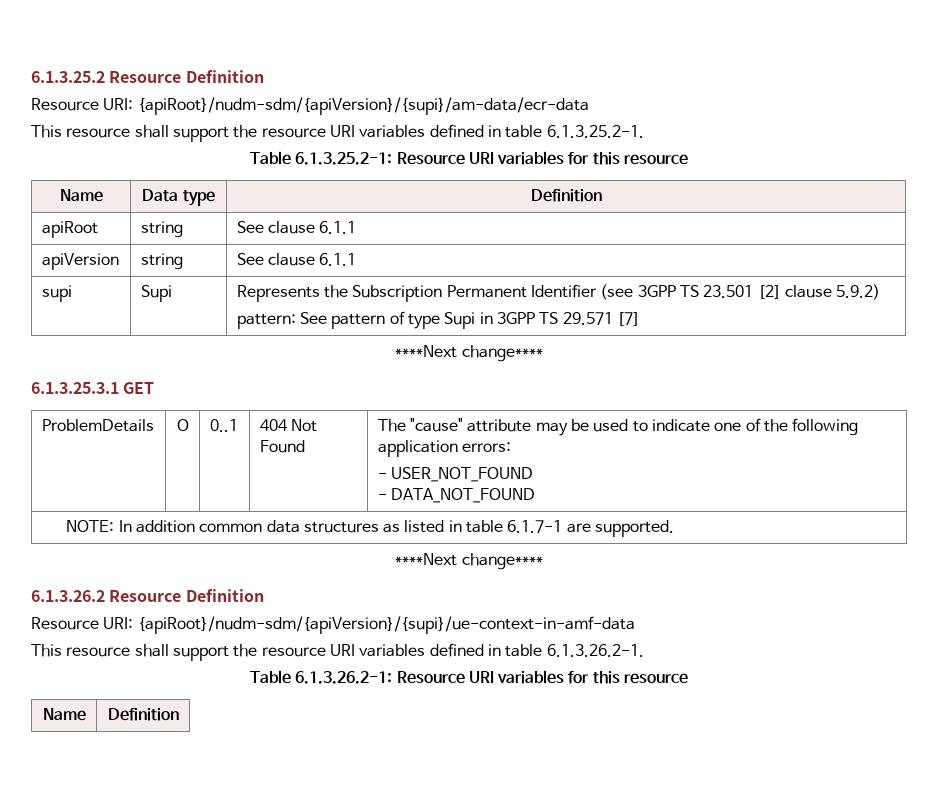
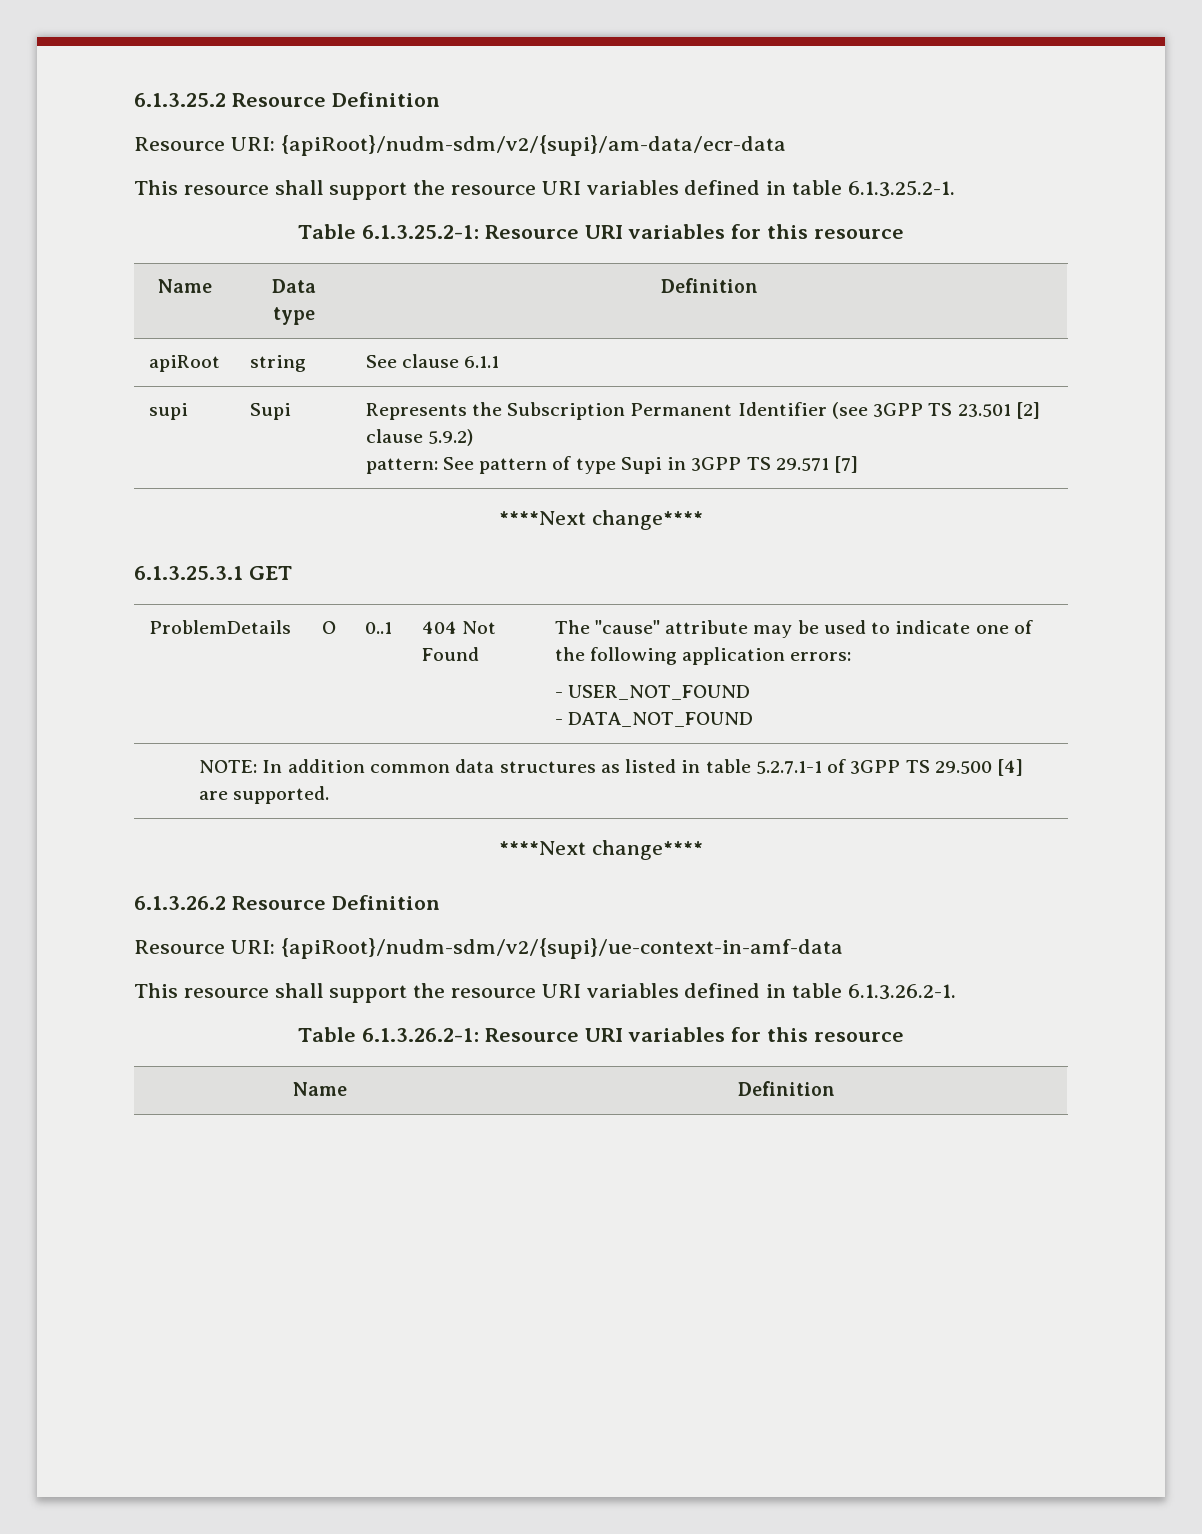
[137,97,589,115] {apiRoot}/nudm-sdm/{apiVersion}/{supi}/am-data/ecr-data -> [280,135,786,156] {apiRoot}/nudm-sdm/v2/{supi}/am-data/ecr-data
[41,253,119,270] [140,253,183,270] [236,253,357,266] // apiVersion | string | See clause 6.1.1 -> (500, 362) none
[507,520,563,533] 6.1.7-1 -> [755,759,1024,776] 5.2.7.1-1 of 3GPP TS 29.500 [4]
[137,616,635,634] {apiRoot}/nudm-sdm/{apiVersion}/{supi}/ue-context-in-amf-data -> [280,938,843,959] {apiRoot}/nudm-sdm/v2/{supi}/ue-context-in-amf-data

